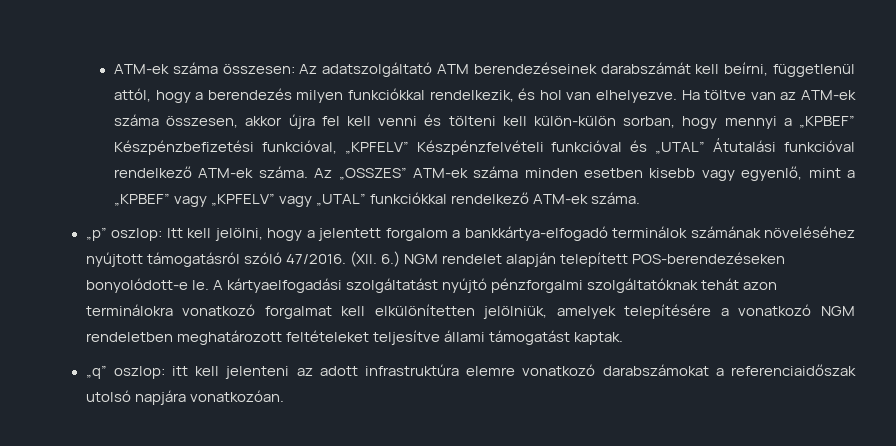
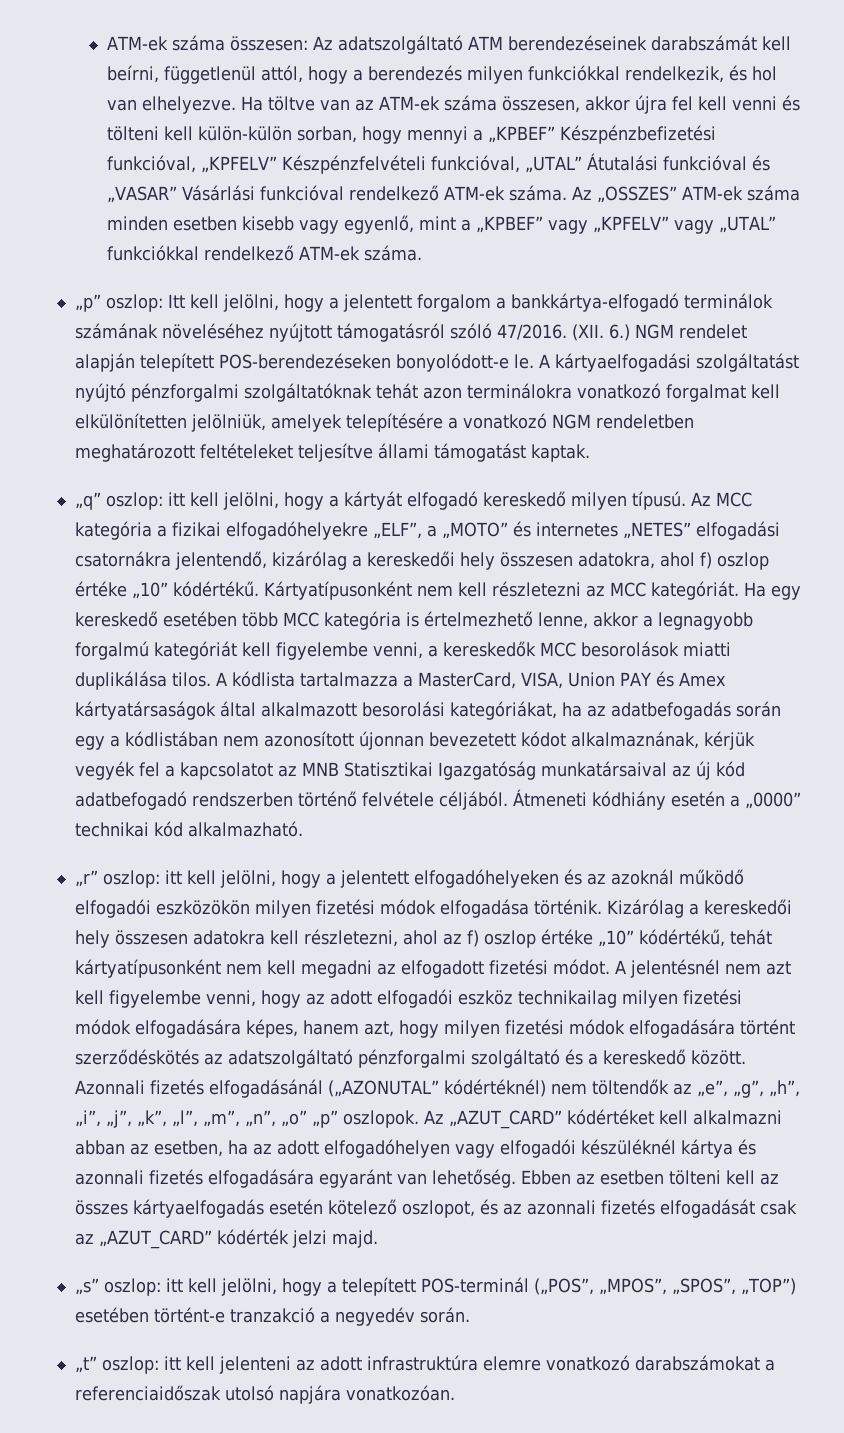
[551,138,777,154] funkcióval és „UTAL” Átutalási -> [430,153,771,173] [106,185,256,203] funkcióval, „UTAL” Átutalási funkcióval és „VASAR” Vásárlási
(220, 371) none -> [222,491,752,510] [74,521,780,540] [74,551,769,570] [74,581,801,600] [74,611,753,630] [74,641,731,660] [74,671,726,690] [74,701,781,720] [74,731,755,750] [74,761,745,780] [74,789,801,810] [74,821,303,837] [74,869,744,888] [74,899,792,918] [74,929,772,948] [74,959,791,978] [74,989,742,1008] [74,1019,795,1038] [74,1049,746,1068] [74,1079,800,1098] [74,1109,782,1129] [74,1139,756,1158] [74,1169,779,1188] [74,1199,797,1218] [74,1229,378,1249] [74,1277,796,1296] [74,1307,470,1326] [74,1356,215,1374] jelölni, hogy a kártyát elfogadó kereskedő milyen típusú. Az MCC kategória a fizikai elfogadóhelyekre „ELF”, a „MOTO” és internetes „NETES” elfogadási csatornákra jelentendő, kizárólag a kereskedői hely összesen adatokra, ahol f) oszlop értéke „10” kódértékű. Kártyatípusonként nem kell részletezni az MCC kategóriát. Ha egy kereskedő esetében több MCC kategória is értelmezhető lenne, akkor a legnagyobb forgalmú kategóriát kell figyelembe venni, a kereskedők MCC besorolások miatti duplikálása tilos. A kódlista tartalmazza a MasterCard, VISA, Union PAY és Amex kártyatársaságok által alkalmazott besorolási kategóriákat, ha az adatbefogadás során egy a kódlistában nem azonosított újonnan bevezetett kódot alkalmaznának, kérjük vegyék fel a kapcsolatot az MNB Statisztikai Igazgatóság munkatársaival az új kód adatbefogadó rendszerben történő felvétele céljából. Átmeneti kódhiány esetén a „0000” technikai kód alkalmazható. // „r” oszlop: itt kell jelölni, hogy a jelentett elfogadóhelyeken és az azoknál működő elfogadói eszközökön milyen fizetési módok elfogadása történik. Kizárólag a kereskedői hely összesen adatokra kell részletezni, ahol az f) oszlop értéke „10” kódértékű, tehát kártyatípusonként nem kell megadni az elfogadott fizetési módot. A jelentésnél nem azt kell figyelembe venni, hogy az adott elfogadói eszköz technikailag milyen fizetési módok elfogadására képes, hanem azt, hogy milyen fizetési módok elfogadására történt szerződéskötés az adatszolgáltató pénzforgalmi szolgáltató és a kereskedő között. Azonnali fizetés elfogadásánál („AZONUTAL” kódértéknél) nem töltendők az „e”, „g”, „h”, „i”, „j”, „k”, „l”, „m”, „n”, „o” „p” oszlopok. Az „AZUT_CARD” kódértéket kell alkalmazni abban az esetben, ha az adott elfogadóhelyen vagy elfogadói készüléknél kártya és azonnali fizetés elfogadására egyaránt van lehetőség. Ebben az esetben tölteni kell az összes kártyaelfogadás esetén kötelező oszlopot, és az azonnali fizetés elfogadását csak az „AZUT_CARD” kódérték jelzi majd. // „s” oszlop: itt kell jelölni, hogy a telepített POS-terminál („POS”, „MPOS”, „SPOS”, „TOP”) esetében történt-e tranzakció a negyedév során. // „t” oszlop: itt kell

